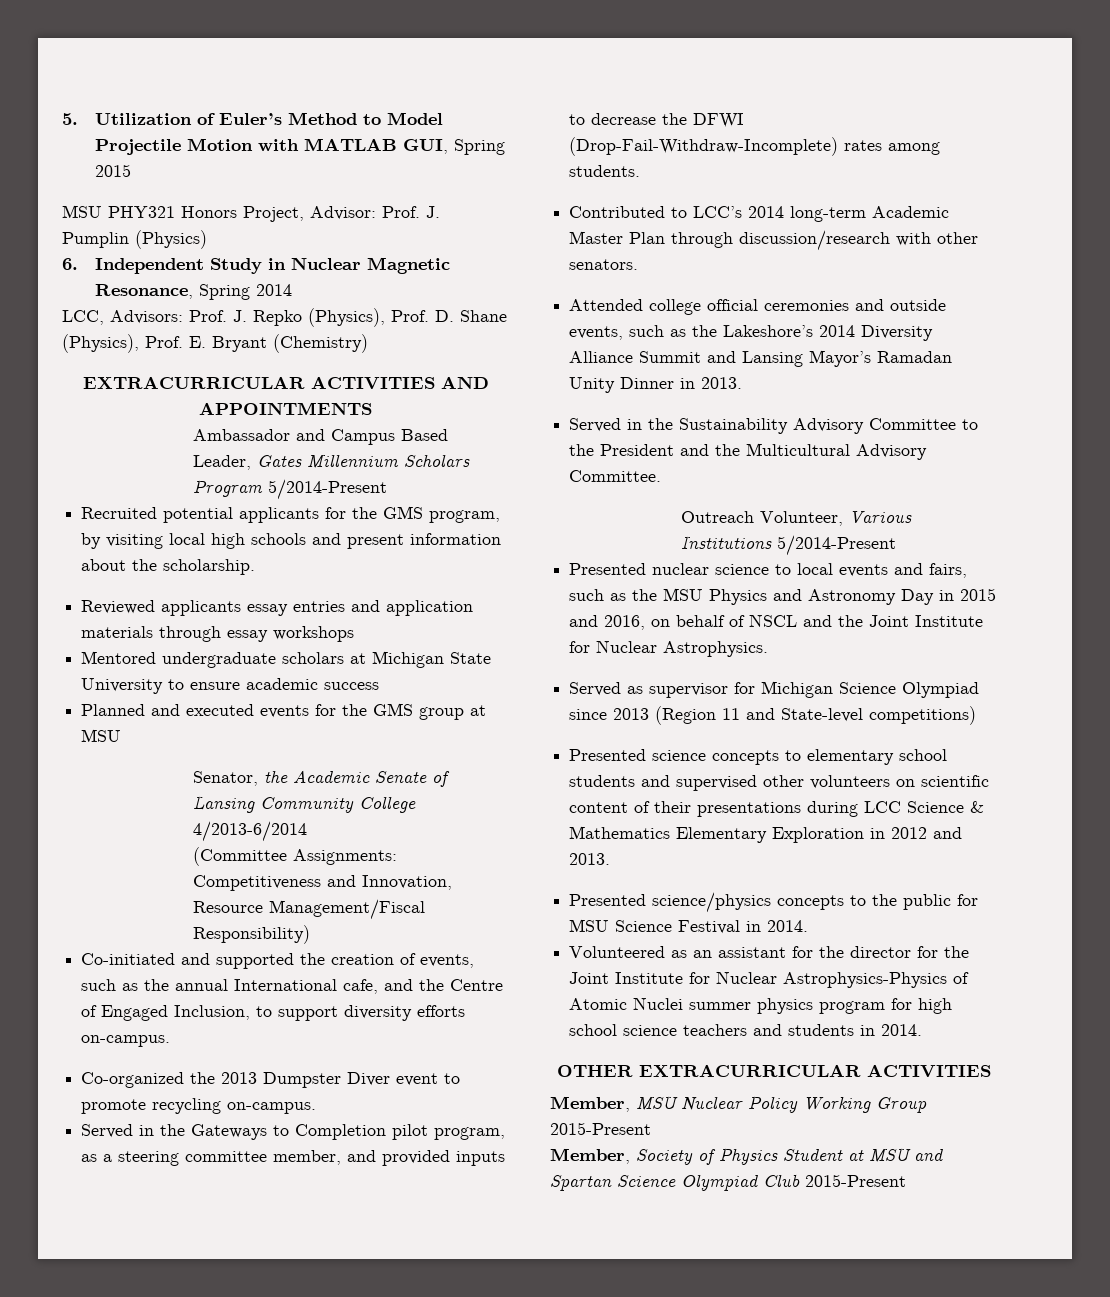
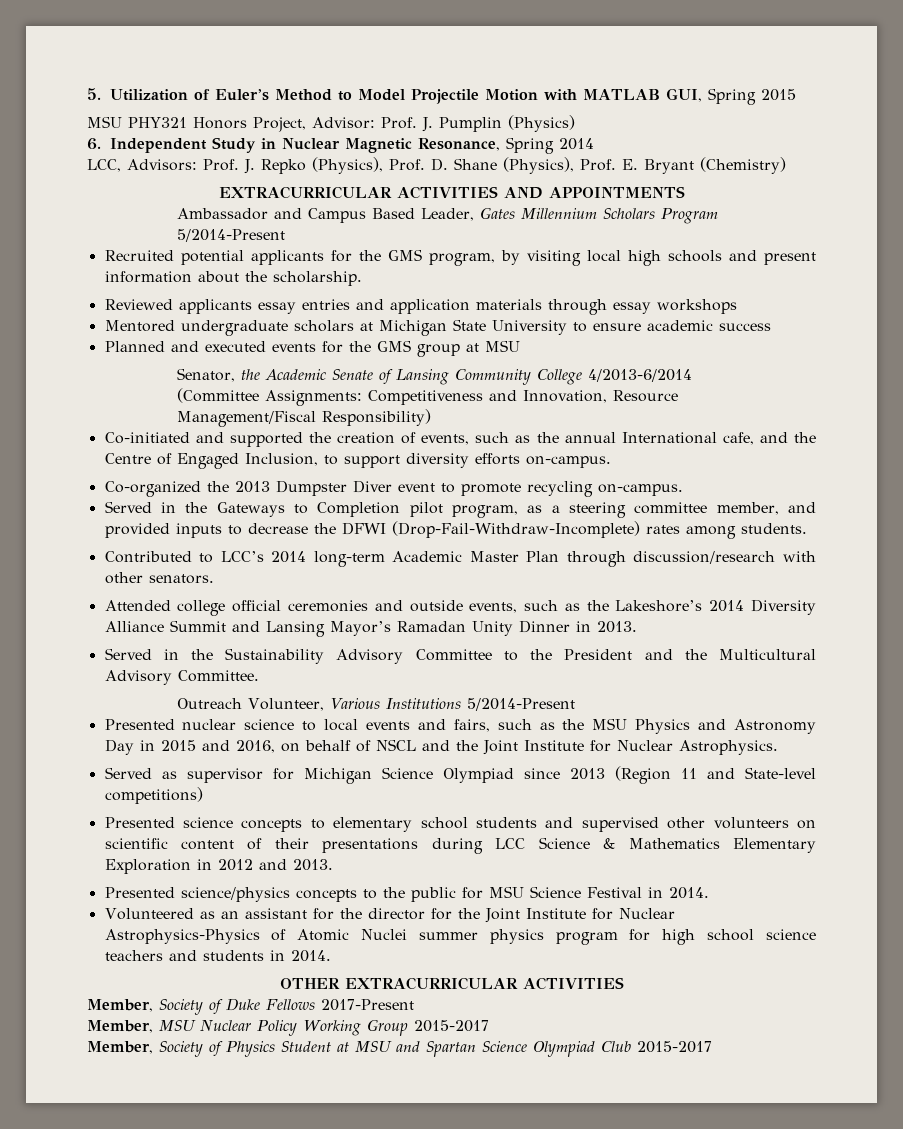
(991, 1070) none -> [87,998,414,1015] // Member, Society of Duke Fellows 2017-Present
[550,1122,651,1135] 2015-Present -> [413,1020,489,1032] 2015-2017
[805,1174,906,1187] 2015-Present -> [637,1041,712,1053] 2015-2017

